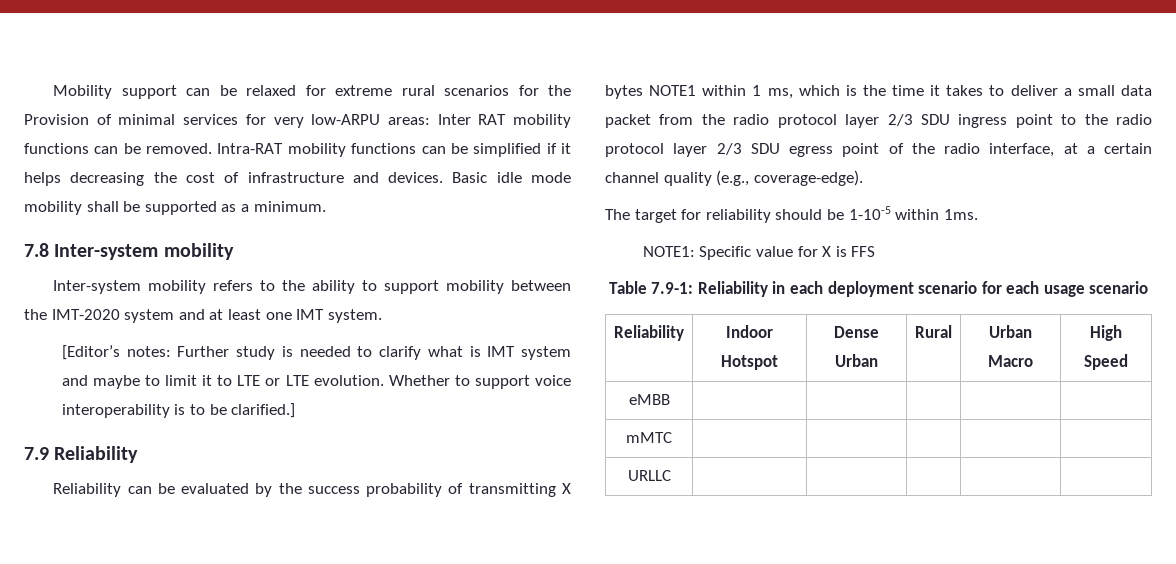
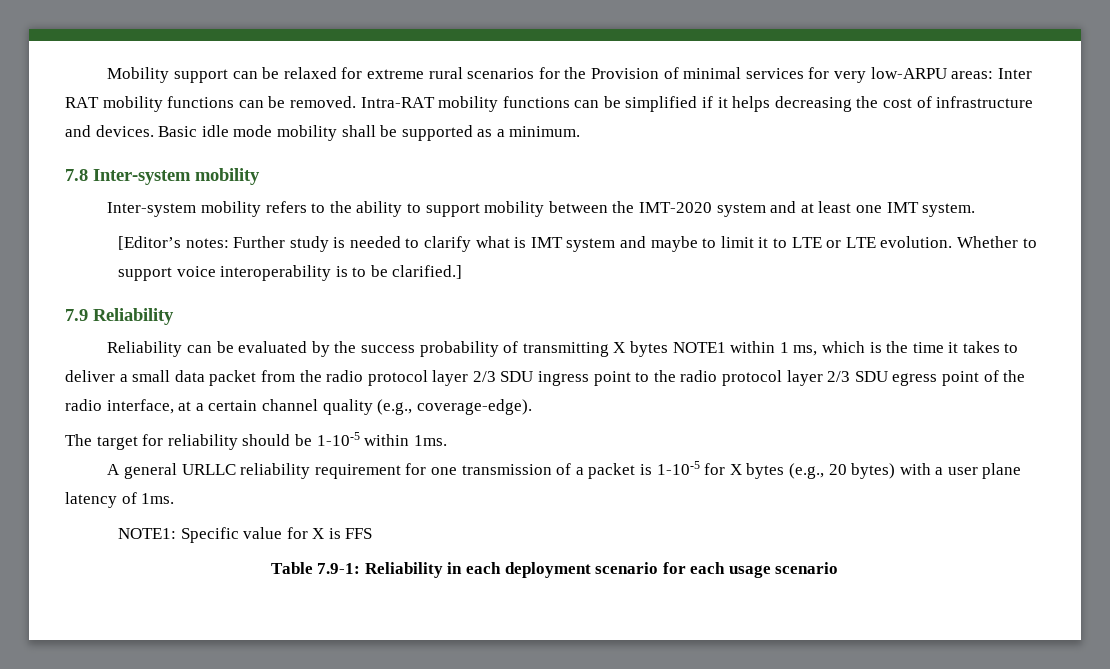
(978, 214) none -> [107,461,1022,479] [65,492,175,508] // A general URLLC reliability requirement for one transmission of a packet is 1-10-5 for X bytes (e.g., 20 bytes) with a user plane latency of 1ms.
[614,325,684,341] [726,325,773,338] [721,355,778,370] [834,326,879,338] [835,354,878,367] [915,325,952,338] [989,325,1032,338] [988,355,1033,367] [1090,325,1122,341] [1084,354,1128,370] [628,394,670,405] [626,432,672,443] [627,470,671,481] // Reliability | Indoor Hotspot | Dense Urban | Rural | Urban Macro | High Speed // eMBB | | | | | // mMTC | | | | | // URLLC | | | | | -> (839, 568) none

